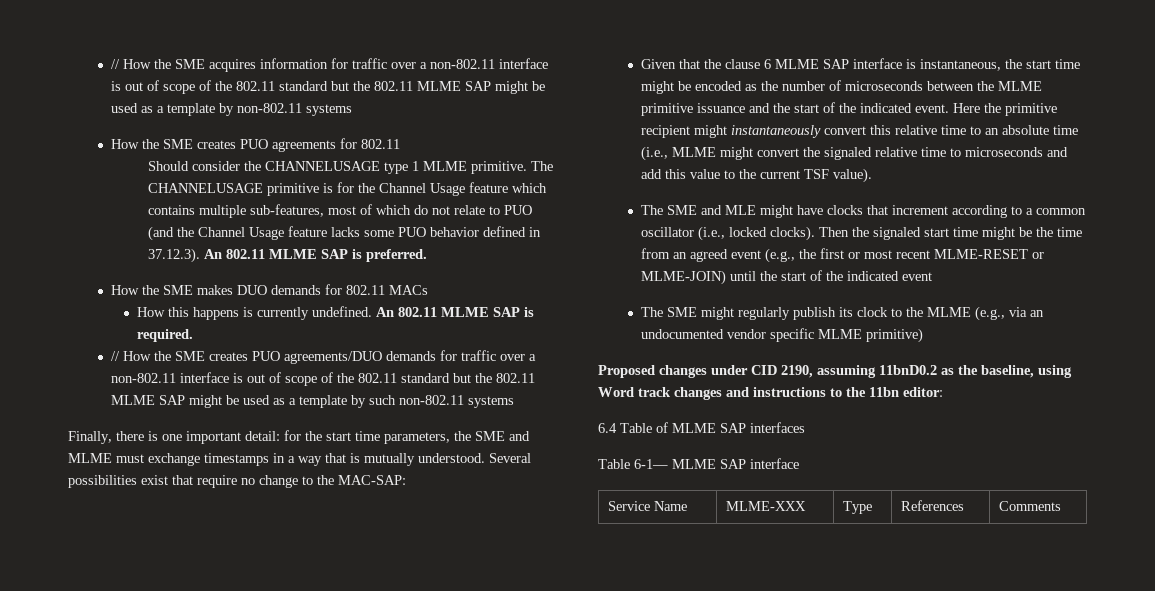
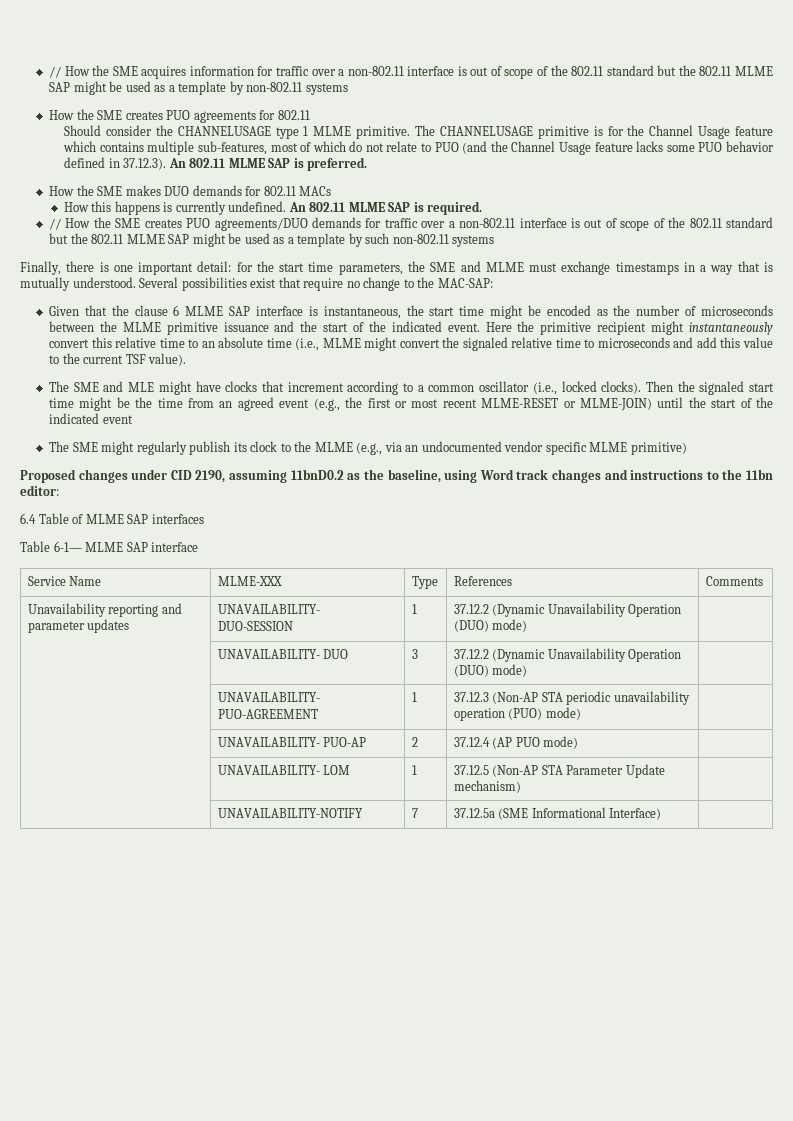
(1061, 506) none -> [27,603,182,617] [27,619,130,633] [217,604,320,614] [217,621,293,631] [411,604,417,614] [453,603,682,617] [453,619,528,632] [217,649,349,659] [411,649,418,659] [453,648,682,662] [453,664,528,677] [217,692,320,702] [217,709,318,719] [411,692,417,702] [453,691,690,705] [453,707,581,721] [217,737,367,747] [411,737,418,747] [453,736,579,749] [217,765,351,775] [411,765,417,775] [453,764,665,778] [453,780,521,793] [217,808,363,818] [411,808,418,818] [453,807,662,820] // Unavailability reporting and parameter updates | UNAVAILABILITY- DUO-SESSION | 1 | 37.12.2 (Dynamic Unavailability Operation (DUO) mode) | // | UNAVAILABILITY- DUO | 3 | 37.12.2 (Dynamic Unavailability Operation (DUO) mode) | // | UNAVAILABILITY- PUO-AGREEMENT | 1 | 37.12.3 (Non-AP STA periodic unavailability operation (PUO) mode) | // | UNAVAILABILITY- PUO-AP | 2 | 37.12.4 (AP PUO mode) | // | UNAVAILABILITY- LOM | 1 | 37.12.5 (Non-AP STA Parameter Update mechanism) | // | UNAVAILABILITY-NOTIFY | 7 | 37.12.5a (SME Informational Interface) |

